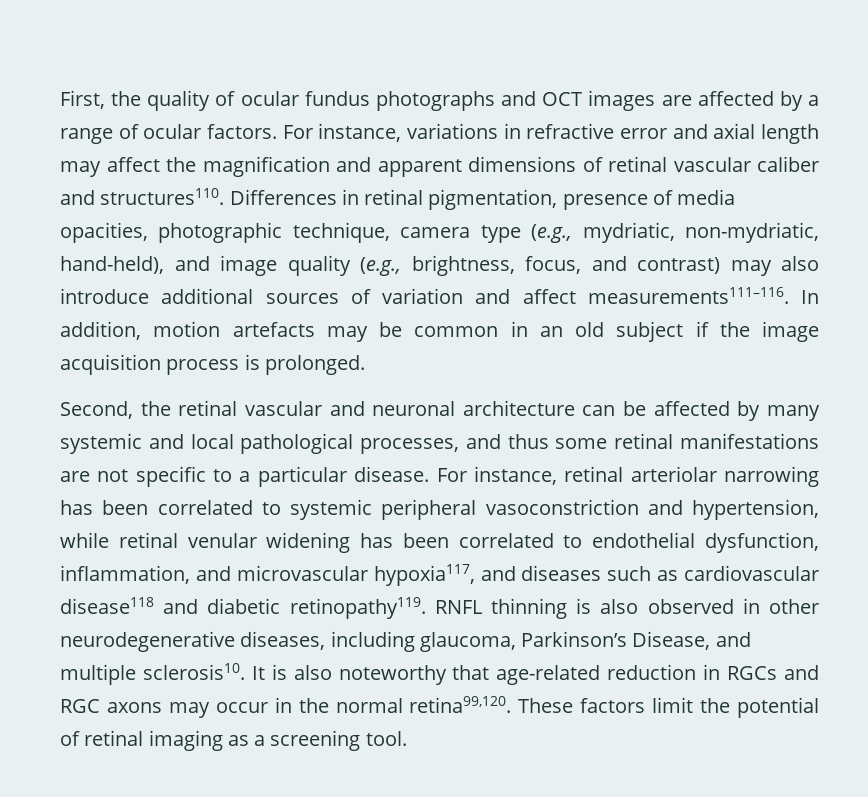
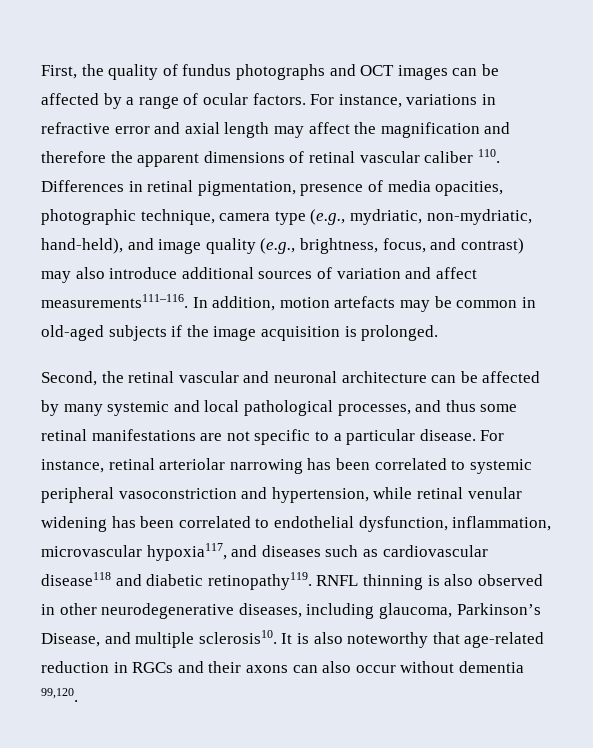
[240,91,299,106] ocular -> (178, 70) none
[661,95,692,106] are -> [452,64,499,76] can be
(371, 164) none -> [41,151,133,163] therefore the
[60,188,225,205] and structures110. -> [477,149,500,163] 110.
[539,321,684,342] an old subject -> [41,325,167,341] old-aged subjects
[166,359,240,375] process -> (340, 333) none
[195,566,231,581] and -> (552, 523) none
[60,696,819,718] [60,730,407,751] RGC axons may occur in the normal retina99,120. These factors limit the potential of retinal imaging as a screening tool. -> [208,661,524,673] [41,688,78,702] their axons can also occur without dementia 99,120.

